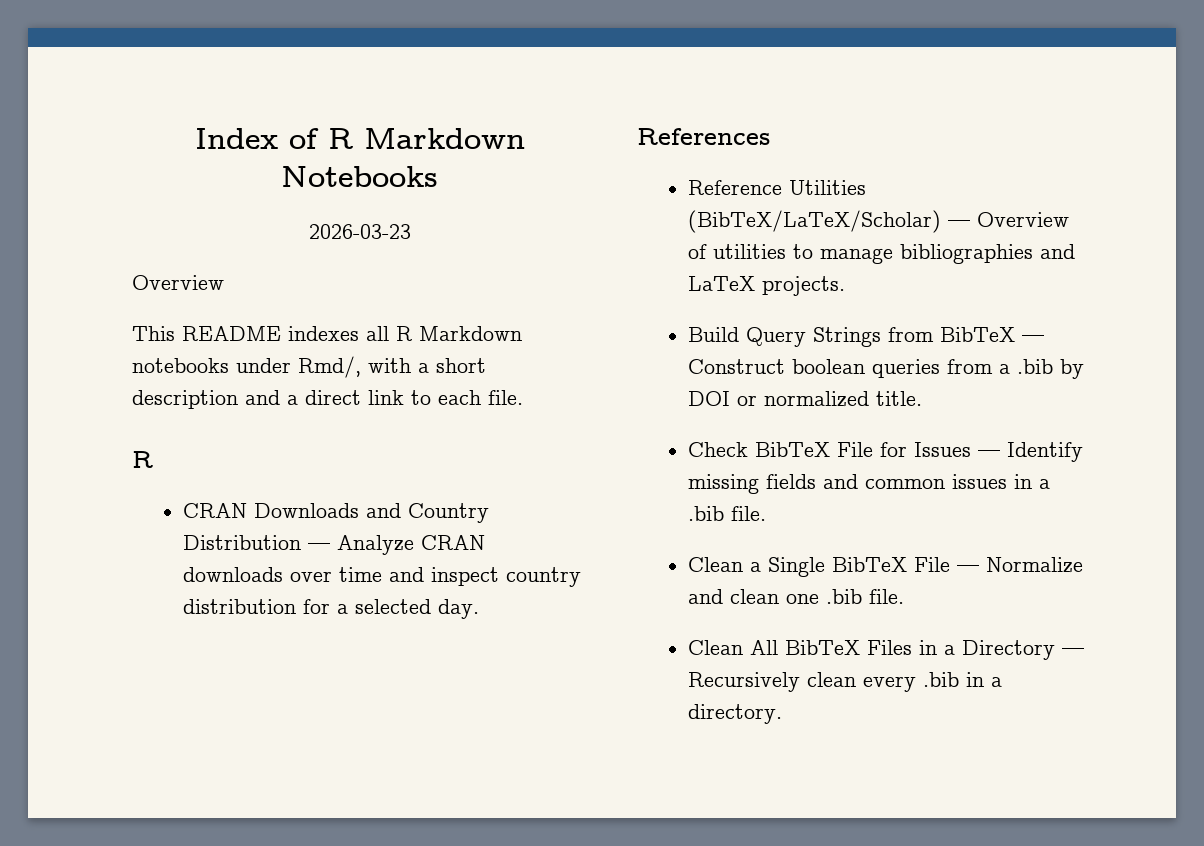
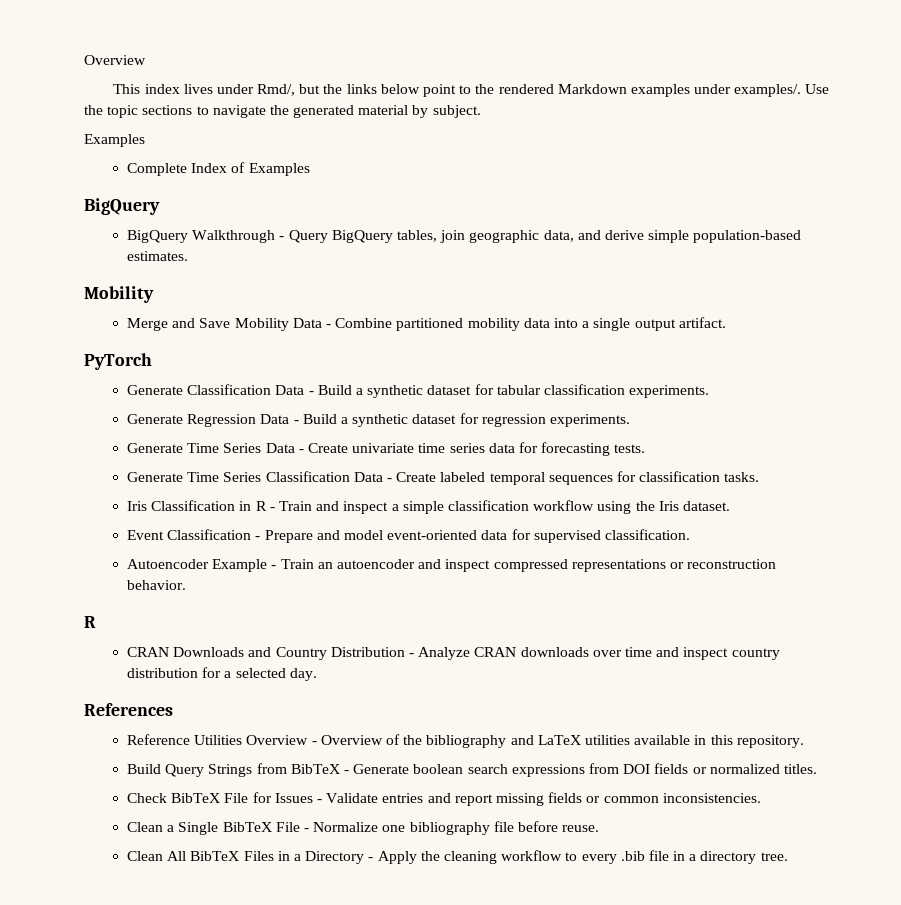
[194,128,525,149] [281,166,438,187] [308,224,411,239] [132,275,224,290] [132,326,522,341] [132,356,486,378] [132,390,523,409] Index of R Markdown Notebooks // 2026-03-23 // Overview // This README indexes all R Markdown notebooks under Rmd/, with a short description and a direct link to each file. -> [84,55,146,65] [113,84,830,97] [84,105,481,118] [84,134,145,147] [127,162,310,176] [84,198,160,215] [127,230,802,243] [127,251,189,261] [84,286,154,303] [127,317,726,331] [84,353,152,370] [127,384,710,398] [127,413,630,427] [127,442,646,456] [127,471,760,485] [127,500,730,514] [127,529,690,543] [127,559,777,572] [127,580,187,590] Overview // This index lives under Rmd/, but the links below point to the rendered Markdown examples under examples/. Use the topic sections to navigate the generated material by subject. // Examples // Complete Index of Examples // BigQuery // BigQuery Walkthrough - Query BigQuery tables, join geographic data, and derive simple population-based estimates. // Mobility // Merge and Save Mobility Data - Combine partitioned mobility data into a single output artifact. // PyTorch // Generate Classification Data - Build a synthetic dataset for tabular classification experiments. // Generate Regression Data - Build a synthetic dataset for regression experiments. // Generate Time Series Data - Create univariate time series data for forecasting tests. // Generate Time Series Classification Data - Create labeled temporal sequences for classification tasks. // Iris Classification in R - Train and inspect a simple classification workflow using the Iris dataset. // Event Classification - Prepare and model event-oriented data for supervised classification. // Autoencoder Example - Train an autoencoder and inspect compressed representations or reconstruction behavior.
[308,543,331,550] — -> [409,653,415,657] -
[688,210,1070,233] [688,244,1076,264] [688,276,846,296] (BibTeX/LaTeX/Scholar) — Overview of utilities to manage bibliographies and LaTeX projects. -> [246,734,804,748] Overview - Overview of the bibliography and LaTeX utilities available in this repository.
[1022,335,1045,342] [688,359,1085,379] [688,391,731,406] — Construct boolean queries from a .bib by DOI -> [344,763,689,777] - Generate boolean search expressions from DOI fields
[876,391,923,406] title. -> [783,764,817,774] titles.
[978,442,1084,462] [688,474,1051,494] [688,506,767,521] — Identify missing fields and common issues in a .bib file. -> [317,792,761,806] - Validate entries and report missing fields or common inconsistencies.
[957,557,1084,573] [688,589,905,604] — Normalize and clean one .bib file. -> [304,821,600,835] - Normalize one bibliography file before reuse.
[1062,648,1085,655] [688,672,857,692] — Recursively clean -> [368,850,578,864] - Apply the cleaning workflow to
[966,672,1003,687] [688,704,783,724] in a directory. -> [648,850,788,864] file in a directory tree.

